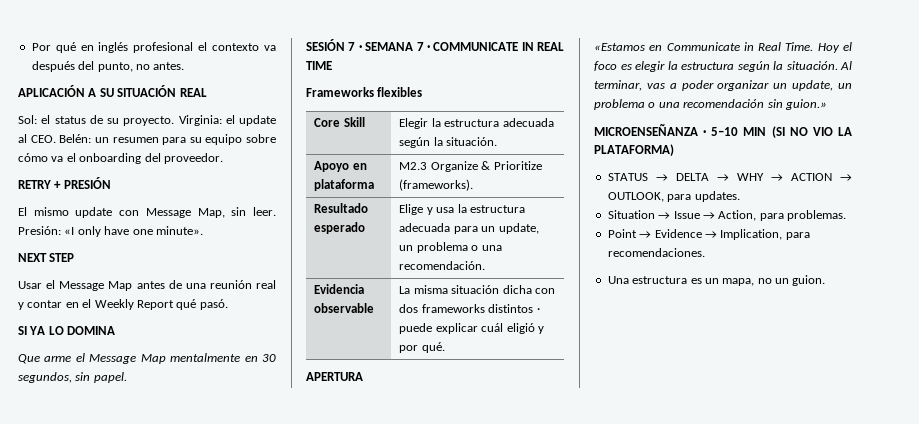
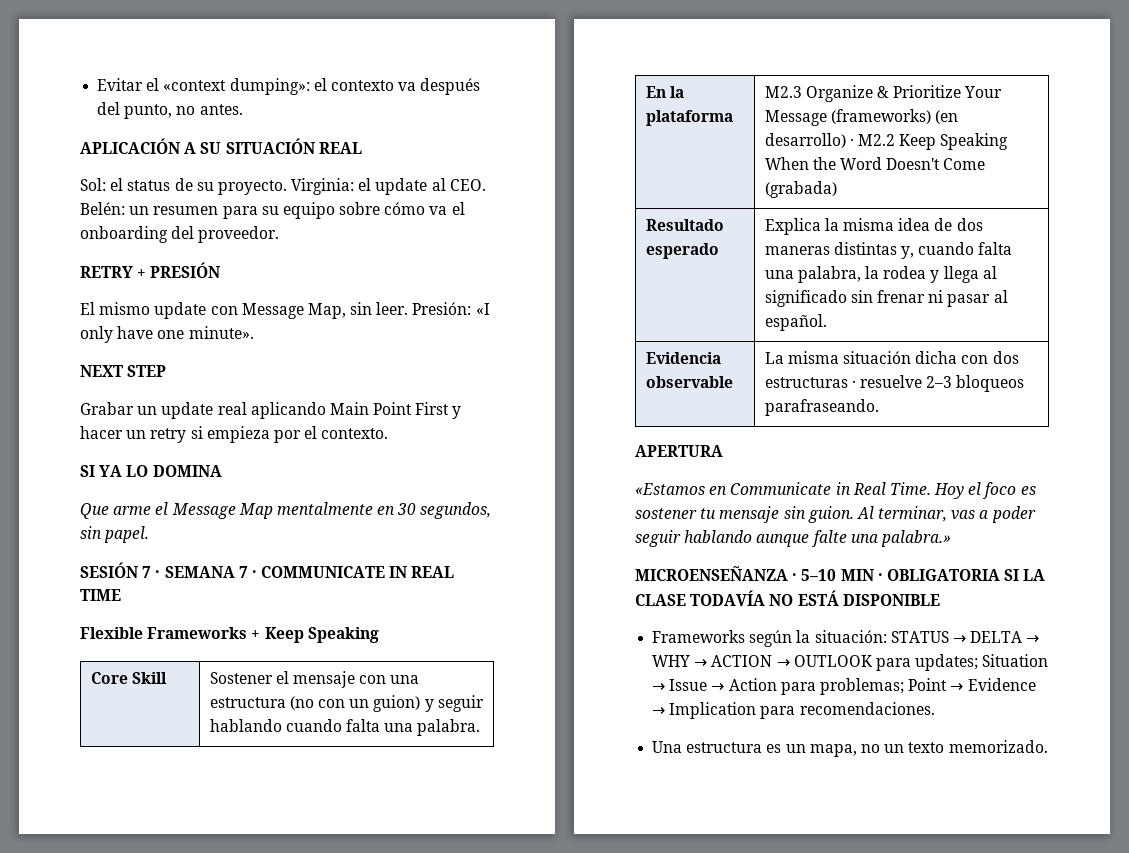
[31,42,194,53] Por qué en inglés profesional -> [97,78,310,95] Evitar el «context dumping»:
[18,280,276,291] [18,299,228,310] Usar el Message Map antes de una reunión real y contar en el Weekly Report qué pasó. -> [80,402,462,419] [80,426,389,443] Grabar un update real aplicando Main Point First y hacer un retry si empieza por el contexto.
[306,87,423,97] [314,117,365,127] [399,118,554,129] [399,137,498,148] [314,161,367,172] Frameworks flexibles // Core Skill | Elegir la estructura adecuada según la situación. // Apoyo en -> [80,627,379,643] [90,672,167,684] [209,671,420,688] [209,695,484,712] [209,719,481,736] [645,86,684,98] Flexible Frameworks + Keep Speaking // Core Skill | Sostener el mensaje con una estructura (no con un guion) y seguir hablando cuando falta una palabra. // En la
[399,179,474,191] [314,203,369,213] [314,222,366,234] [399,204,525,215] [399,223,539,234] [399,242,502,253] [399,261,486,270] (frameworks). // Resultado esperado | Elige y usa la estructura adecuada para un update, un problema o una recomendación. -> [964,86,1003,98] [764,109,959,126] [764,133,1009,150] [764,157,986,170] [764,181,837,198] [645,219,724,231] [645,243,719,259] [764,218,983,235] [764,242,1013,259] [764,266,997,283] [764,290,1008,307] [764,314,827,331] Your Message (frameworks) (en desarrollo) · M2.2 Keep Speaking When the Word Doesn't Come (grabada) // Resultado esperado | Explica la misma idea de dos maneras distintas y, cuando falta una palabra, la rodea y llega al significado sin frenar ni pasar al español.
[421,304,540,313] [399,323,544,334] [399,342,445,353] frameworks distintos · puede explicar cuál eligió y por qué. -> [764,375,1025,392] [764,399,879,416] estructuras · resuelve 2–3 bloqueos parafraseando.
[635,61,838,72] elegir la estructura según la situación. -> [635,506,854,523] sostener tu mensaje sin guion.
[717,80,852,91] [594,99,827,110] [594,123,852,138] [594,144,674,156] organizar un update, un problema o una recomendación sin guion.» // MICROENSEÑANZA · 5–10 MIN (SI NO VIO LA PLATAFORMA) // -> [635,530,951,547] [635,566,1046,581] [635,590,940,606] [652,630,887,647] seguir hablando aunque falte una palabra.» // MICROENSEÑANZA · 5–10 MIN · OBLIGATORIA SI LA CLASE TODAVÍA NO ESTÁ DISPONIBLE // Frameworks según la situación:
[607,191,740,202] OUTLOOK, para updates. // -> [793,654,979,671] OUTLOOK para updates;
[718,210,846,221] Action, para problemas. // -> [728,678,904,695] Action para problemas;
[720,229,783,240] Implication, -> [669,702,757,719] Implication
[792,275,826,286] guion. -> [908,740,1048,753] texto memorizado.

